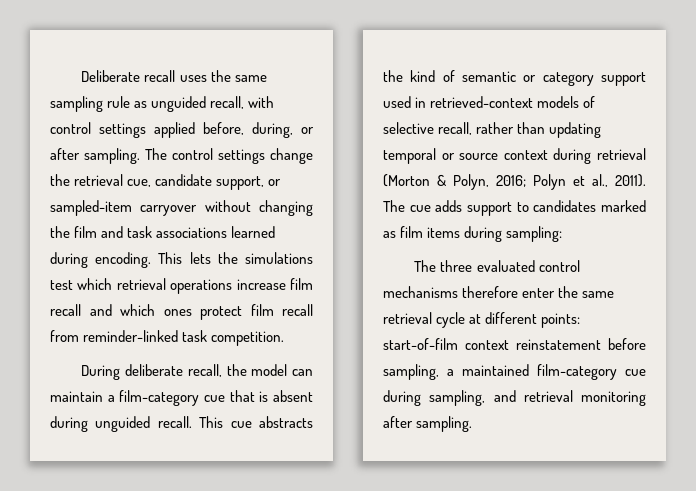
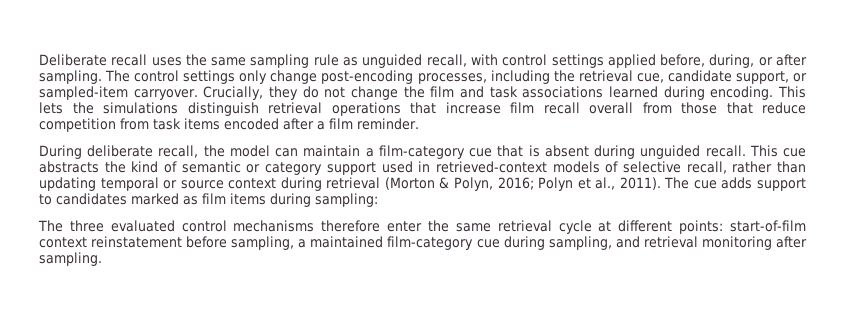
[270,148,313,164] change -> [239,70,550,84] only change post-encoding processes, including
[140,200,313,216] carryover without changing -> [133,86,398,100] carryover. Crucially, they do not change
[50,278,113,290] test which -> [187,102,259,116] distinguish
(233, 286) none -> [410,102,436,114] that
[89,304,313,320] [50,330,285,346] and which ones protect film recall from reminder-linked task competition. -> [589,102,806,114] [39,118,419,132] overall from those that reduce competition from task items encoded after a film reminder.

